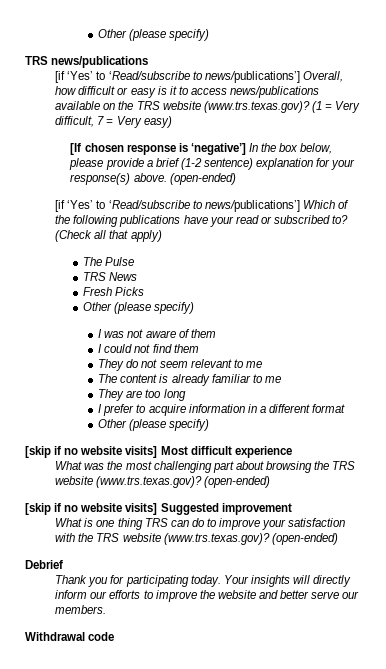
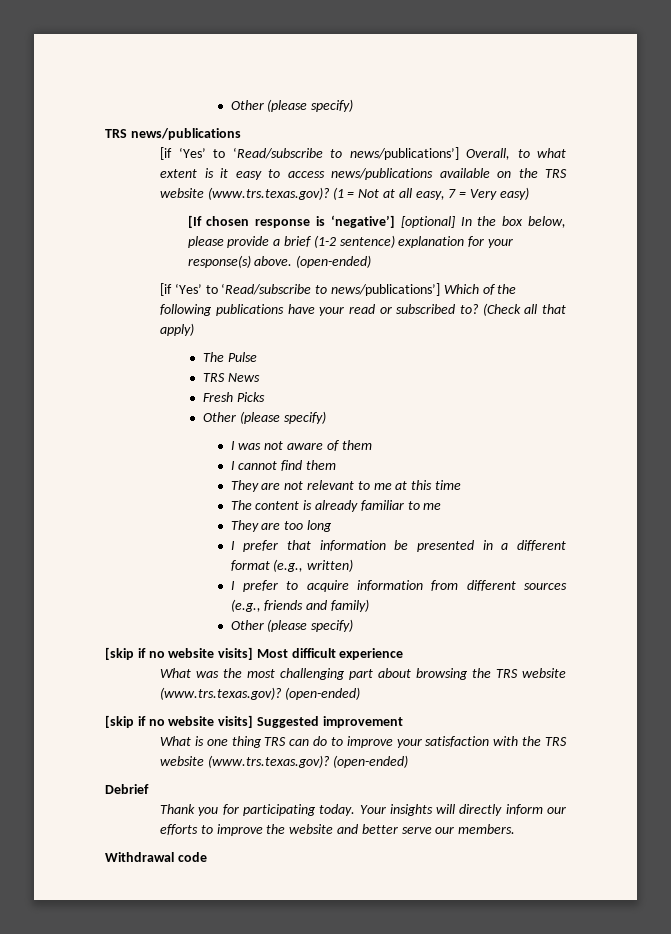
[55,86,156,98] how difficult or easy -> [517,148,566,158] [160,169,198,178] to what extent
(177, 90) none -> [235,171,262,180] easy
[335,101,361,113] [55,116,95,127] Very difficult, -> [358,188,445,200] Not at all easy,
(246, 149) none -> [400,216,455,228] [optional]
[104,344,151,353] could not -> [238,461,278,470] cannot
[126,359,188,368] do not seem -> [261,481,304,490] are not
(262, 364) none -> [395,480,461,490] at this time
[136,404,245,416] to acquire information -> [286,540,474,552] that information be presented
(346, 408) none -> [273,559,354,572] [230,580,567,592] [230,599,369,612] (e.g., written) // I prefer to acquire information from different sources (e.g., friends and family)

